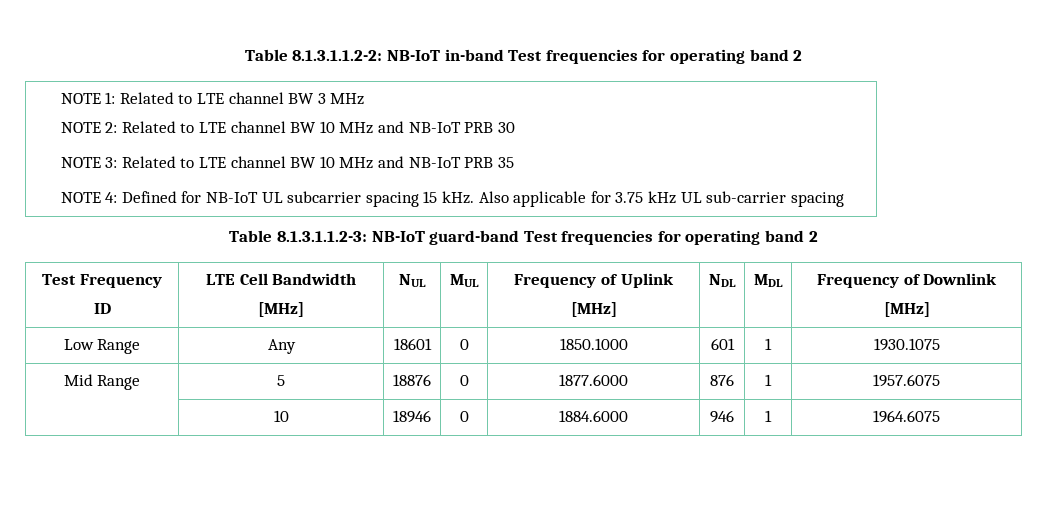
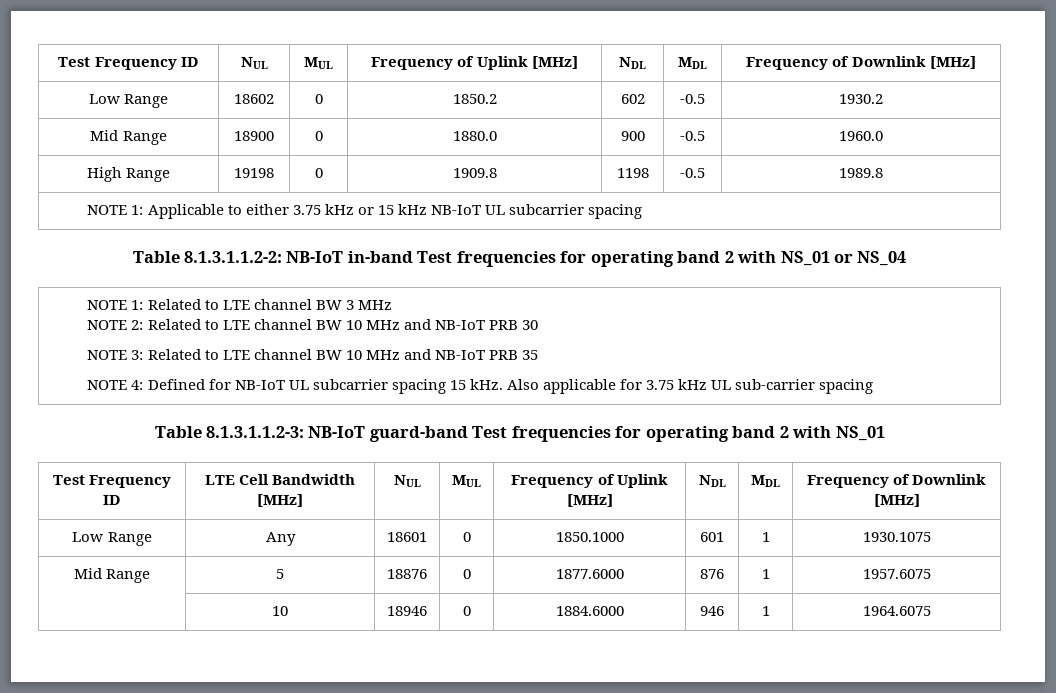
(244, 55) none -> [58,57,199,70] [240,57,268,69] [304,57,333,69] [371,56,578,70] [619,57,646,69] [678,57,707,69] [746,56,976,70] [88,94,169,108] [234,94,274,104] [314,94,323,104] [452,94,497,104] [620,94,645,104] [680,94,705,104] [839,94,883,104] [90,130,167,145] [234,131,274,141] [314,131,323,141] [452,131,497,141] [620,131,645,141] [680,131,705,141] [839,131,883,141] [86,167,171,182] [234,168,274,178] [314,168,323,178] [452,168,497,178] [616,168,649,178] [680,168,705,178] [839,168,883,178] [87,204,643,219] Test Frequency ID | NUL | MUL | Frequency of Uplink [MHz] | NDL | MDL | Frequency of Downlink [MHz] // Low Range | 18602 | 0 | 1850.2 | 602 | -0.5 | 1930.2 // Mid Range | 18900 | 0 | 1880.0 | 900 | -0.5 | 1960.0 // High Range | 19198 | 0 | 1909.8 | 1198 | -0.5 | 1989.8 // NOTE 1: Applicable to either 3.75 kHz or 15 kHz NB-IoT UL subcarrier spacing //
(803, 55) none -> [737,251,907,266] with NS_01 or NS_04
(818, 236) none -> [792,426,885,441] with NS_01

